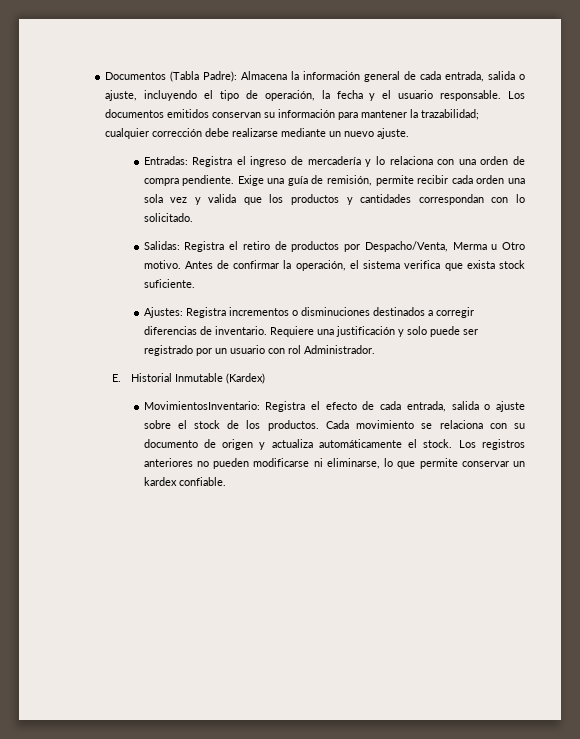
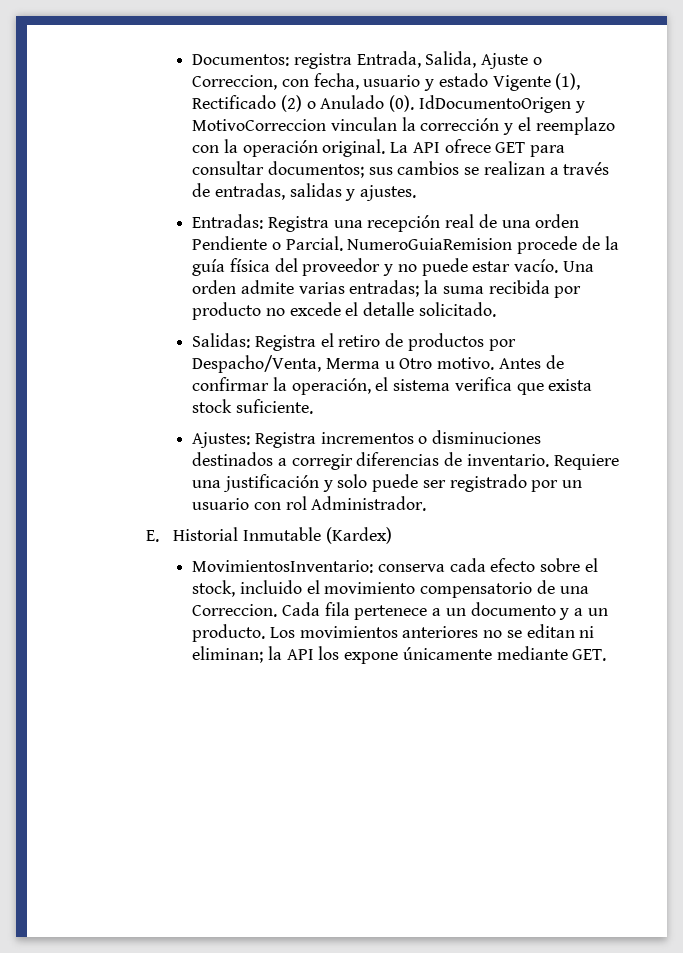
[105,71,525,82] [105,90,525,101] [105,109,480,120] [105,128,410,139] [143,156,525,167] [143,175,526,186] [143,194,525,205] Documentos (Tabla Padre): Almacena la información general de cada entrada, salida o ajuste, incluyendo el tipo de operación, la fecha y el usuario responsable. Los documentos emitidos conservan su información para mantener la trazabilidad; cualquier corrección debe realizarse mediante un nuevo ajuste. // Entradas: Registra el ingreso de mercadería y lo relaciona con una orden de compra pendiente. Exige una guía de remisión, permite recibir cada orden una sola vez y valida que los productos y cantidades correspondan con lo -> [192,51,542,69] [192,73,581,91] [192,95,585,113] [192,117,615,135] [192,139,566,157] [192,161,610,178] [192,183,417,201] [192,214,580,232] [192,236,619,254] [192,258,594,276] [192,280,582,298] [192,302,415,320] Documentos: registra Entrada, Salida, Ajuste o Correccion, con fecha, usuario y estado Vigente (1), Rectificado (2) o Anulado (0). IdDocumentoOrigen y MotivoCorreccion vinculan la corrección y el reemplazo con la operación original. La API ofrece GET para consultar documentos; sus cambios se realizan a través de entradas, salidas y ajustes. // Entradas: Registra una recepción real de una orden Pendiente o Parcial. NumeroGuiaRemision procede de la guía física del proveedor y no puede estar vacío. Una orden admite varias entradas; la suma recibida por producto no excede el detalle
[265,401,525,412] [143,420,525,431] [143,439,525,450] [143,458,525,469] [143,477,226,486] Registra el efecto de cada entrada, salida o ajuste sobre el stock de los productos. Cada movimiento se relaciona con su documento de origen y actualiza automáticamente el stock. Los registros anteriores no pueden modificarse ni eliminarse, lo que permite conservar un kardex confiable. -> [378,558,598,572] [192,580,589,598] [192,602,608,620] [192,624,595,642] [192,646,607,664] conserva cada efecto sobre el stock, incluido el movimiento compensatorio de una Correccion. Cada fila pertenece a un documento y a un producto. Los movimientos anteriores no se editan ni eliminan; la API los expone únicamente mediante GET.

